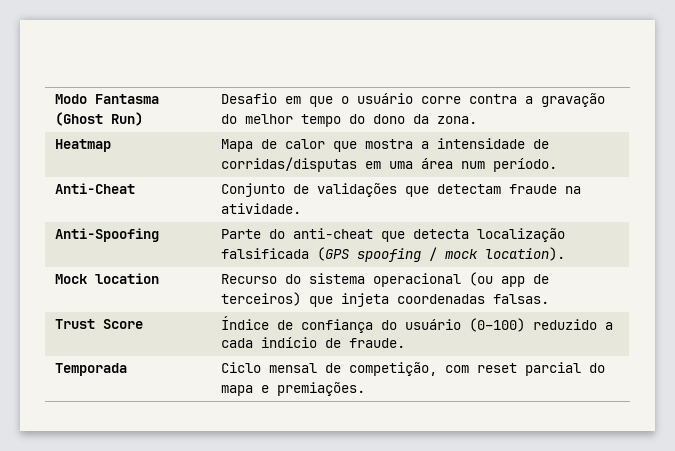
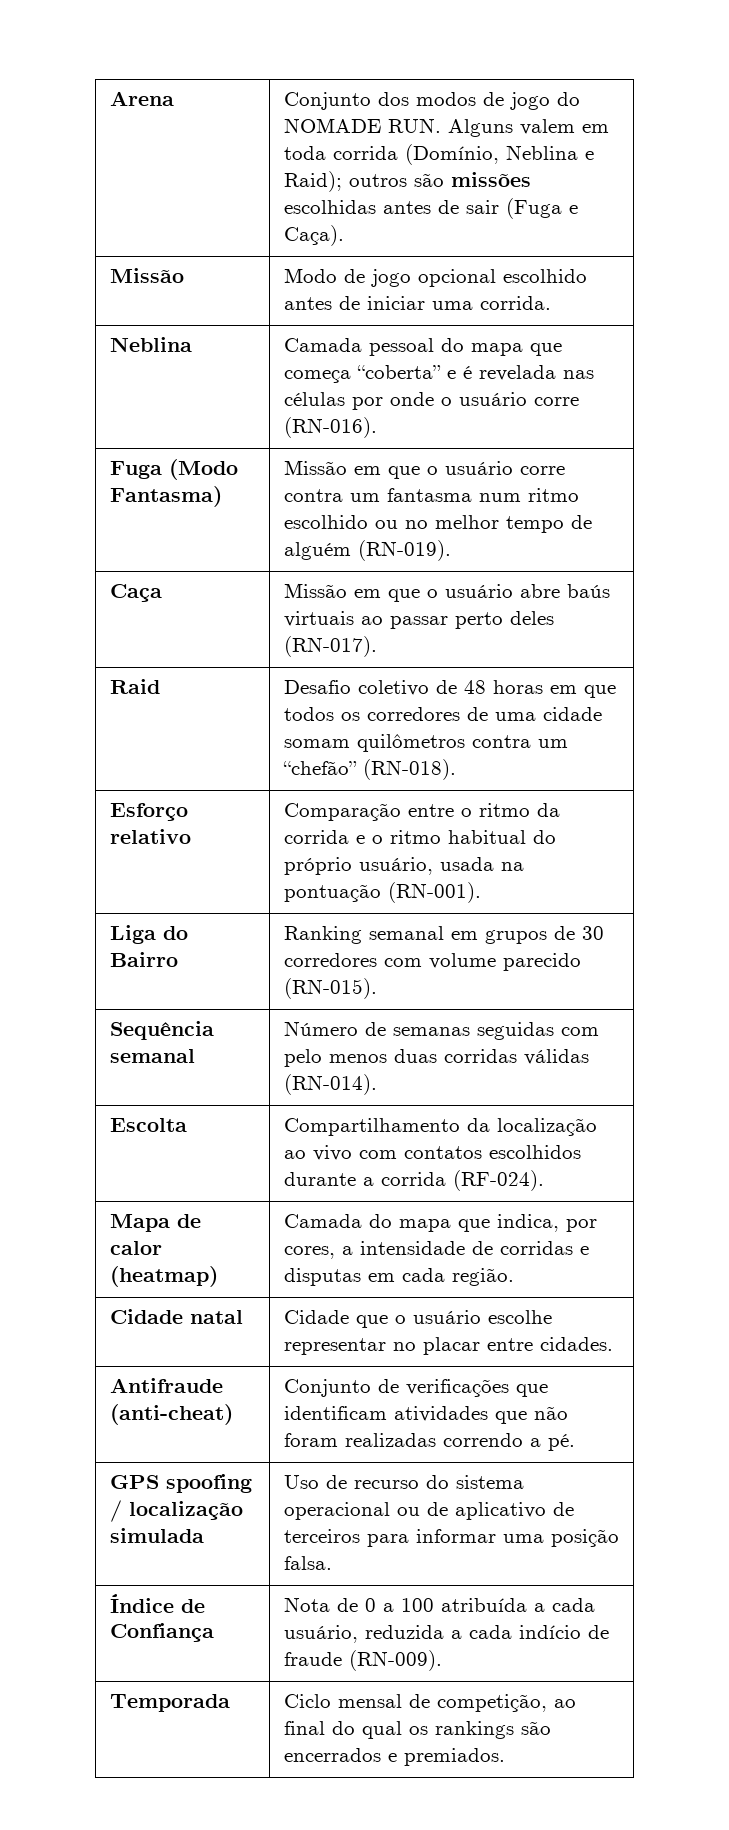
[54,94,159,104] [54,112,143,126] [220,93,277,104] Modo Fantasma (Ghost Run) | Desafio -> [109,91,174,106] [283,92,580,110] [283,118,609,137] [283,144,594,165] [283,171,531,192] [283,198,578,219] [283,225,344,246] [109,268,184,283] [283,268,587,287] [283,296,551,310] [109,337,192,352] [283,338,562,356] [283,365,594,383] [283,392,579,410] [283,417,377,438] [109,459,238,480] [109,486,222,507] [283,460,347,475] Arena | Conjunto dos modos de jogo do NOMADE RUN. Alguns valem em toda corrida (Domínio, Neblina e Raid); outros são missões escolhidas antes de sair (Fuga e Caça). // Missão | Modo de jogo opcional escolhido antes de iniciar uma corrida. // Neblina | Camada pessoal do mapa que começa “coberta” e é revelada nas células por onde o usuário corre (RN-016). // Fuga (Modo Fantasma) | Missão
[524,93,605,107] [220,114,477,127] [54,139,111,152] [220,138,549,152] [220,157,557,172] [54,183,135,194] [220,183,581,197] [220,203,301,214] [54,228,159,242] [220,228,565,242] [220,247,565,262] [54,273,159,284] [220,272,549,287] [220,292,549,307] [54,319,143,329] [220,316,597,333] a gravação do melhor tempo do dono da zona. // Heatmap | Mapa de calor que mostra a intensidade de corridas/disputas em uma área num período. // Anti-Cheat | Conjunto de validações que detectam fraude na atividade. // Anti-Spoofing | Parte do anti-cheat que detecta localização falsificada (GPS spoofing / mock location). // Mock location | Recurso do sistema operacional (ou app de terceiros) que injeta coordenadas falsas. // Trust Score | Índice de confiança do usuário (0–100) reduzido -> [349,488,579,502] [283,515,592,533] [283,540,451,561] [109,584,162,602] [283,583,610,602] [283,611,554,629] [283,636,377,657] [109,679,160,694] [283,680,616,698] [283,707,602,721] [283,734,568,752] [282,759,456,780] [109,803,188,821] [109,829,191,844] [283,803,560,821] [283,830,556,844] [283,857,524,875] [283,882,481,903] [109,925,188,944] [109,952,178,967] [283,926,604,944] [283,953,581,971] [283,978,377,999] [109,1021,214,1040] [109,1049,195,1063] [283,1021,599,1040] [283,1049,589,1067] [283,1074,377,1095] [109,1118,187,1132] [283,1118,597,1136] [283,1145,581,1161] [283,1170,544,1191] [109,1214,201,1232] [109,1241,162,1255] [109,1266,218,1287] [283,1214,597,1232] [283,1241,589,1259] [283,1268,514,1286] [109,1309,243,1324] [283,1310,552,1328] [283,1337,613,1355] [109,1378,223,1393] [109,1404,233,1425] [283,1379,548,1397] [283,1406,568,1424] [283,1433,575,1451] [109,1474,252,1493] [109,1500,243,1522] [109,1528,204,1543] [283,1475,524,1489] [283,1502,574,1520] [283,1529,619,1547] [283,1556,332,1570] [109,1594,205,1613] [109,1623,214,1642] [283,1597,595,1612] [283,1625,444,1643] um fantasma num ritmo escolhido ou no melhor tempo de alguém (RN-019). // Caça | Missão em que o usuário abre baús virtuais ao passar perto deles (RN-017). // Raid | Desafio coletivo de 48 horas em que todos os corredores de uma cidade somam quilômetros contra um “chefão” (RN-018). // Esforço relativo | Comparação entre o ritmo da corrida e o ritmo habitual do próprio usuário, usada na pontuação (RN-001). // Liga do Bairro | Ranking semanal em grupos de 30 corredores com volume parecido (RN-015). // Sequência semanal | Número de semanas seguidas com pelo menos duas corridas válidas (RN-014). // Escolta | Compartilhamento da localização ao vivo com contatos escolhidos durante a corrida (RF-024). // Mapa de calor (heatmap) | Camada do mapa que indica, por cores, a intensidade de corridas e disputas em cada região. // Cidade natal | Cidade que o usuário escolhe representar no placar entre cidades. // Antifraude (anti-cheat) | Conjunto de verificações que identificam atividades que não foram realizadas correndo a pé. // GPS spoofing / localização simulada | Uso de recurso do sistema operacional ou de aplicativo de terceiros para informar uma posição falsa. // Índice de Confiança | Nota de 0 a 100 atribuída a cada usuário, reduzida
[348,338,405,348] fraude. -> [283,1650,442,1671] fraude (RN-009).
[444,362,605,376] [220,382,365,396] com reset parcial do mapa e premiações. -> [553,1699,576,1708] [283,1721,551,1739] [283,1748,505,1766] ao final do qual os rankings são encerrados e premiados.

